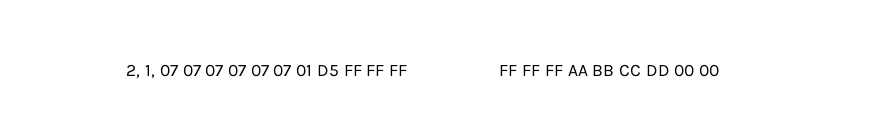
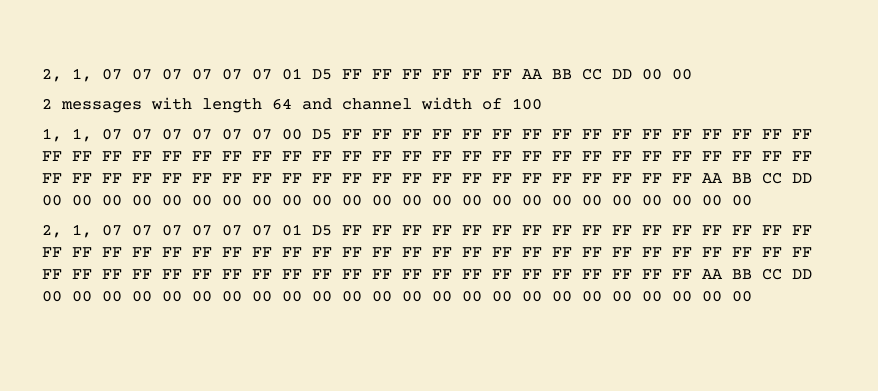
(720, 70) none -> [41,97,542,113] [41,128,812,142] [41,151,812,161] [41,172,812,184] [41,194,752,206] [41,224,812,238] [41,247,812,257] [41,268,812,280] [41,290,752,302] // 2 messages with length 64 and channel width of 100 // 1, 1, 07 07 07 07 07 07 00 D5 FF FF FF FF FF FF FF FF FF FF FF FF FF FF FF FF FF FF FF FF FF FF FF FF FF FF FF FF FF FF FF FF FF FF FF FF FF FF FF FF FF FF FF FF FF FF FF FF FF FF FF FF FF FF FF FF FF FF FF FF FF FF FF FF AA BB CC DD 00 00 00 00 00 00 00 00 00 00 00 00 00 00 00 00 00 00 00 00 00 00 00 00 // 2, 1, 07 07 07 07 07 07 01 D5 FF FF FF FF FF FF FF FF FF FF FF FF FF FF FF FF FF FF FF FF FF FF FF FF FF FF FF FF FF FF FF FF FF FF FF FF FF FF FF FF FF FF FF FF FF FF FF FF FF FF FF FF FF FF FF FF FF FF FF FF FF FF FF FF AA BB CC DD 00 00 00 00 00 00 00 00 00 00 00 00 00 00 00 00 00 00 00 00 00 00 00 00

